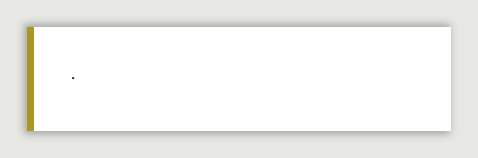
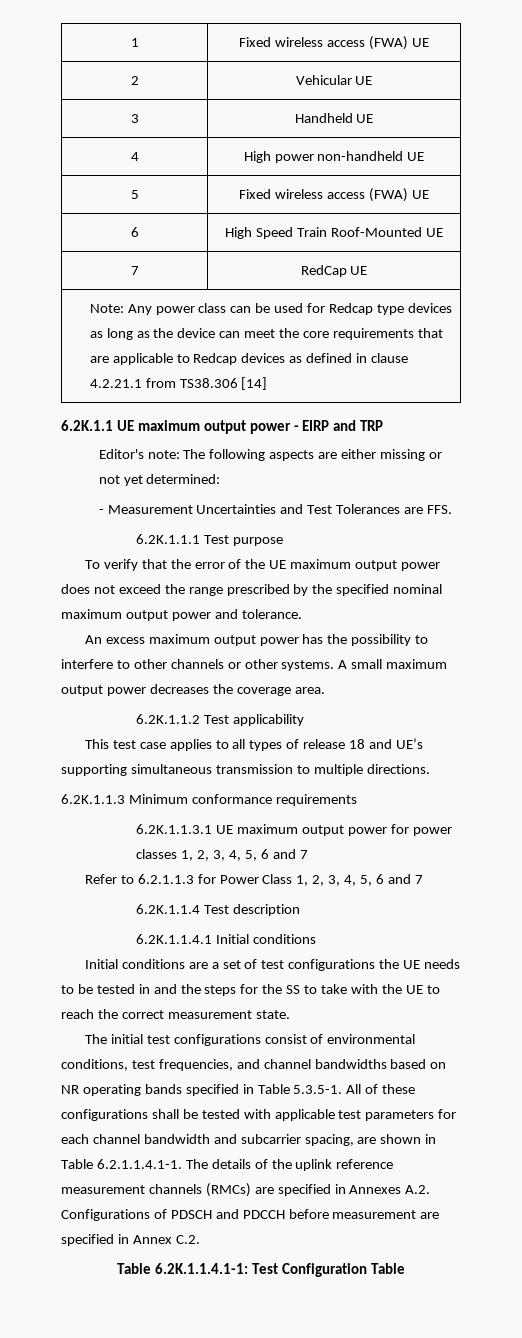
[71,77,75,79] . -> [130,38,139,47] [239,36,429,50] [130,76,139,85] [295,75,373,85] [130,114,139,123] [294,113,374,123] [130,152,139,161] [243,151,425,163] [130,190,139,199] [239,188,429,202] [130,227,139,237] [225,227,443,239] [130,266,139,275] [300,265,368,277] [89,303,452,315] [89,328,443,340] [89,353,408,365] [89,377,268,390] [61,420,384,434] [98,449,442,461] [98,474,221,486] [98,504,453,514] [136,534,284,546] [84,559,441,571] [61,584,443,596] [61,609,302,621] [84,634,429,646] [61,659,448,671] [61,684,325,696] [136,714,305,726] [84,738,423,751] [61,764,430,776] [61,794,357,806] [136,824,452,836] [136,849,308,861] [84,874,423,886] [136,904,301,916] [136,934,317,944] [84,959,461,971] [61,984,440,996] [61,1009,290,1019] [84,1034,416,1046] [61,1059,447,1071] [61,1084,416,1096] [61,1109,457,1121] [61,1134,437,1146] [61,1159,394,1171] [61,1183,431,1197] [61,1209,440,1221] [61,1234,200,1246] [117,1263,405,1277] 1 | Fixed wireless access (FWA) UE // 2 | Vehicular UE // 3 | Handheld UE // 4 | High power non-handheld UE // 5 | Fixed wireless access (FWA) UE // 6 | High Speed Train Roof-Mounted UE // 7 | RedCap UE // Note: Any power class can be used for Redcap type devices as long as the device can meet the core requirements that are applicable to Redcap devices as defined in clause 4.2.21.1 from TS38.306 [14] // 6.2K.1.1 UE maximum output power - EIRP and TRP // Editor's note: The following aspects are either missing or not yet determined: // - Measurement Uncertainties and Test Tolerances are FFS. // 6.2K.1.1.1 Test purpose // To verify that the error of the UE maximum output power does not exceed the range prescribed by the specified nominal maximum output power and tolerance. // An excess maximum output power has the possibility to interfere to other channels or other systems. A small maximum output power decreases the coverage area. // 6.2K.1.1.2 Test applicability // This test case applies to all types of release 18 and UE’s supporting simultaneous transmission to multiple directions. // 6.2K.1.1.3 Minimum conformance requirements // 6.2K.1.1.3.1 UE maximum output power for power classes 1, 2, 3, 4, 5, 6 and 7 // Refer to 6.2.1.1.3 for Power Class 1, 2, 3, 4, 5, 6 and 7 // 6.2K.1.1.4 Test description // 6.2K.1.1.4.1 Initial conditions // Initial conditions are a set of test configurations the UE needs to be tested in and the steps for the SS to take with the UE to reach the correct measurement state. // The initial test configurations consist of environmental conditions, test frequencies, and channel bandwidths based on NR operating bands specified in Table 5.3.5-1. All of these configurations shall be tested with applicable test parameters for each channel bandwidth and subcarrier spacing, are shown in Table 6.2.1.1.4.1-1. The details of the uplink reference measurement channels (RMCs) are specified in Annexes A.2. Configurations of PDSCH and PDCCH before measurement are specified in Annex C.2. // Table 6.2K.1.1.4.1-1: Test Configuration Table

